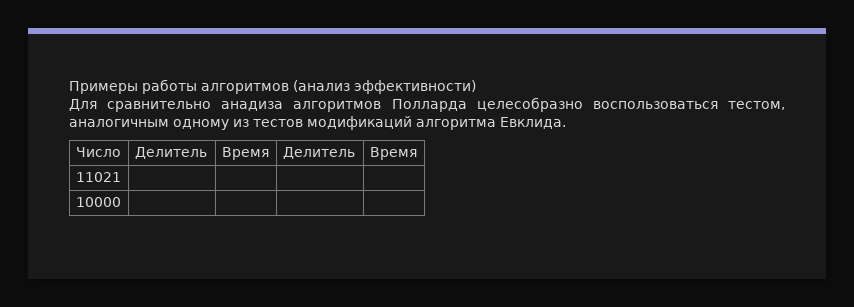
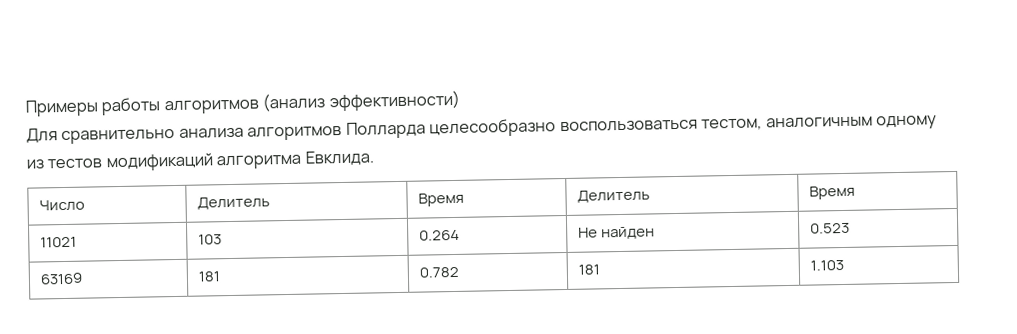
[221,101,284,111] анадиза -> [178,127,244,139] анализа
[476,97,583,112] целесобразно -> [429,118,557,138] целесообразно
[75,197,121,207] | | | // 10000 | | | | -> [198,234,223,245] [419,229,461,241] [578,226,656,240] [810,222,851,234] [40,272,84,285] [198,271,222,282] [419,266,460,278] [578,264,601,275] [810,259,845,271] 103 | 0.264 | Не найден | 0.523 // 63169 | 181 | 0.782 | 181 | 1.103

